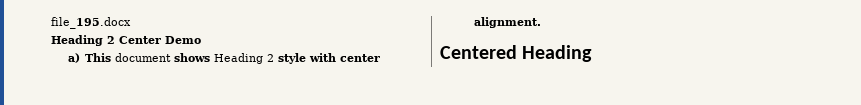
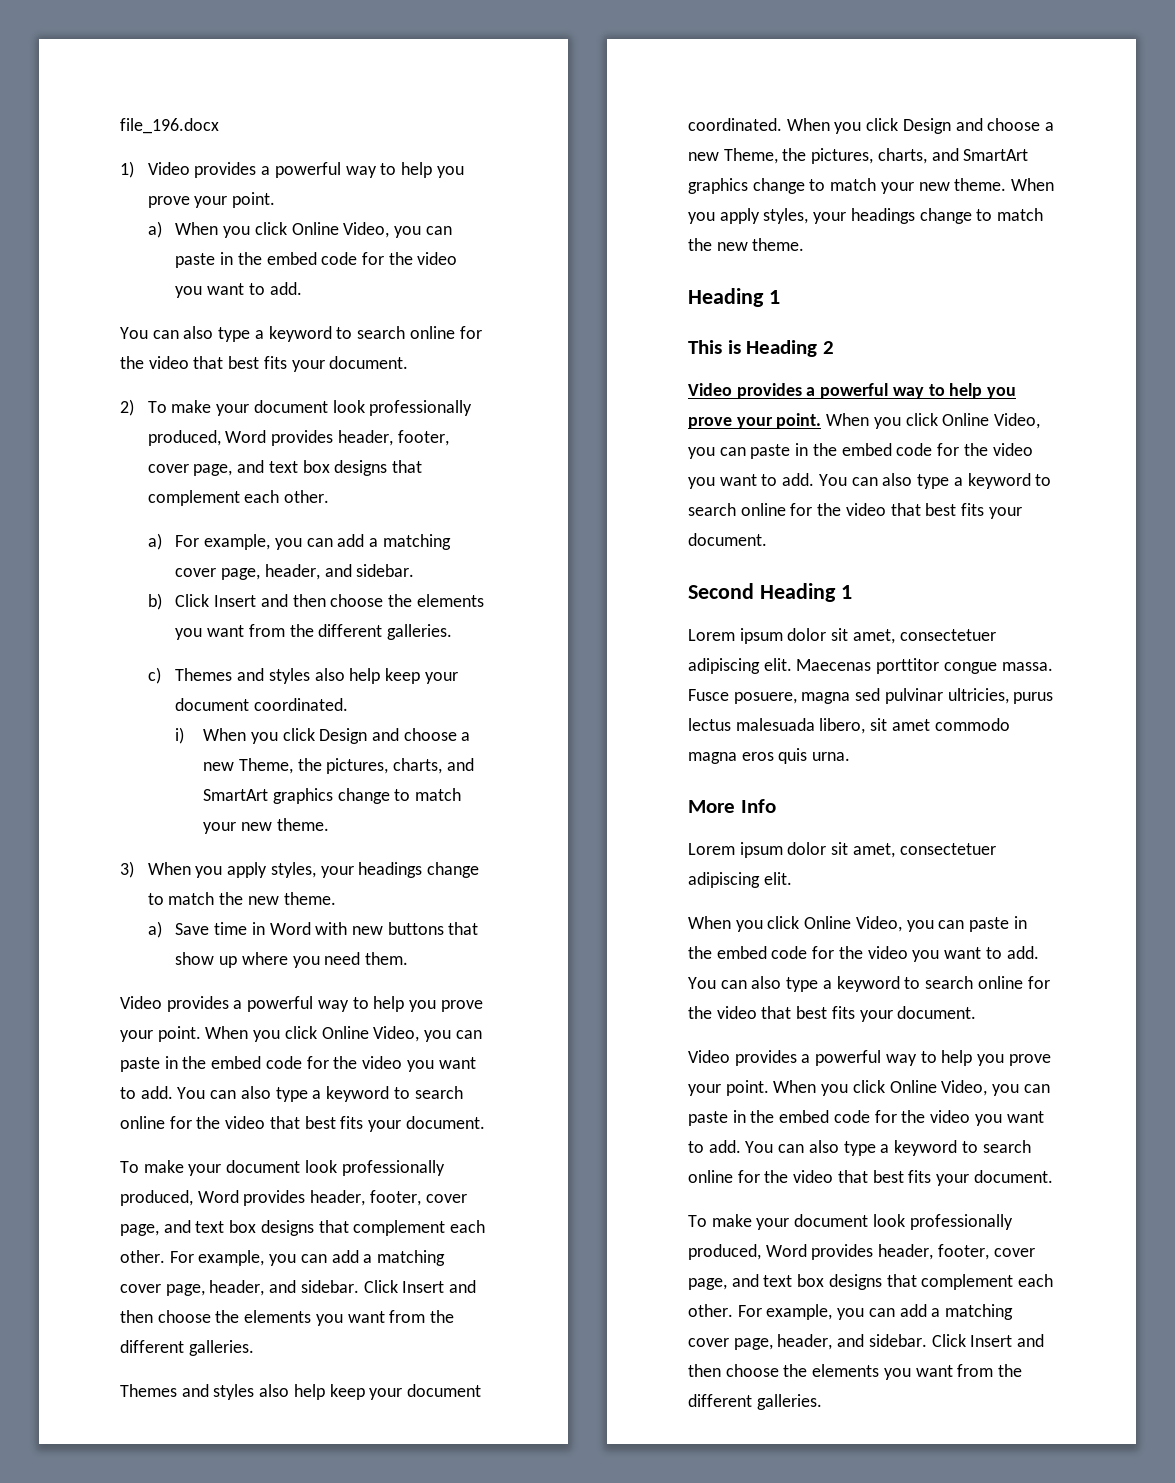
[51,17,131,29] [51,35,201,46] [67,53,381,64] [474,17,542,28] [440,45,593,62] file_195.docx // Heading 2 Center Demo // a) This document shows Heading 2 style with center alignment. // Centered Heading -> [120,118,219,134] [120,161,464,178] [147,192,276,208] [147,221,452,238] [175,252,458,268] [175,282,302,298] [120,326,482,342] [120,356,409,372] [120,399,473,416] [147,430,449,446] [147,460,423,476] [147,490,330,506] [147,533,451,550] [175,564,415,580] [147,593,484,610] [175,624,453,640] [147,667,458,684] [175,698,349,711] [175,727,471,744] [203,758,474,774] [203,788,461,804] [203,818,329,834] [120,861,480,878] [147,892,336,905] [147,921,479,938] [175,952,409,968] [120,996,483,1012] [120,1026,482,1042] [120,1056,476,1072] [120,1086,463,1102] [120,1116,485,1132] [120,1160,445,1176] [120,1190,467,1206] [120,1220,486,1236] [120,1250,446,1266] [120,1280,477,1296] [120,1310,455,1326] [120,1340,254,1356] [120,1384,482,1400] [688,118,1055,134] [688,148,1029,164] [688,178,1055,194] [688,208,1044,224] [688,238,805,251] [688,288,780,307] [688,340,834,357] [688,383,1017,399] [688,413,1041,429] [688,443,1033,459] [688,473,1052,489] [688,503,1022,519] [688,533,767,546] [688,583,852,602] [688,628,996,644] [688,658,1053,674] [688,688,1054,704] [688,718,1010,734] [688,748,851,764] [688,799,776,813] [688,842,996,858] [688,872,792,888] [688,916,1027,932] [688,946,1039,962] [688,976,1050,992] [688,1006,977,1022] [688,1050,1051,1066] [688,1080,1050,1096] [688,1110,1044,1126] [688,1140,1031,1156] [688,1170,1053,1186] [688,1214,1013,1230] [688,1244,1035,1260] [688,1274,1054,1290] [688,1304,1014,1320] [688,1334,1045,1350] [688,1364,1023,1380] [688,1394,822,1410] file_196.docx // 1) Video provides a powerful way to help you prove your point. // a) When you click Online Video, you can paste in the embed code for the video you want to add. // You can also type a keyword to search online for the video that best fits your document. // 2) To make your document look professionally produced, Word provides header, footer, cover page, and text box designs that complement each other. // a) For example, you can add a matching cover page, header, and sidebar. // b) Click Insert and then choose the elements you want from the different galleries. // c) Themes and styles also help keep your document coordinated. // i) When you click Design and choose a new Theme, the pictures, charts, and SmartArt graphics change to match your new theme. // 3) When you apply styles, your headings change to match the new theme. // a) Save time in Word with new buttons that show up where you need them. // Video provides a powerful way to help you prove your point. When you click Online Video, you can paste in the embed code for the video you want to add. You can also type a keyword to search online for the video that best fits your document. // To make your document look professionally produced, Word provides header, footer, cover page, and text box designs that complement each other. For example, you can add a matching cover page, header, and sidebar. Click Insert and then choose the elements you want from the different galleries. // Themes and styles also help keep your document coordinated. When you click Design and choose a new Theme, the pictures, charts, and SmartArt graphics change to match your new theme. When you apply styles, your headings change to match the new theme. // Heading 1 // This is Heading 2 // Video provides a powerful way to help you prove your point. When you click Online Video, you can paste in the embed code for the video you want to add. You can also type a keyword to search online for the video that best fits your document. // Second Heading 1 // Lorem ipsum dolor sit amet, consectetuer adipiscing elit. Maecenas porttitor congue massa. Fusce posuere, magna sed pulvinar ultricies, purus lectus malesuada libero, sit amet commodo magna eros quis urna. // More Info // Lorem ipsum dolor sit amet, consectetuer adipiscing elit. // When you click Online Video, you can paste in the embed code for the video you want to add. You can also type a keyword to search online for the video that best fits your document. // Video provides a powerful way to help you prove your point. When you click Online Video, you can paste in the embed code for the video you want to add. You can also type a keyword to search online for the video that best fits your document. // To make your document look professionally produced, Word provides header, footer, cover page, and text box designs that complement each other. For example, you can add a matching cover page, header, and sidebar. Click Insert and then choose the elements you want from the different galleries.

